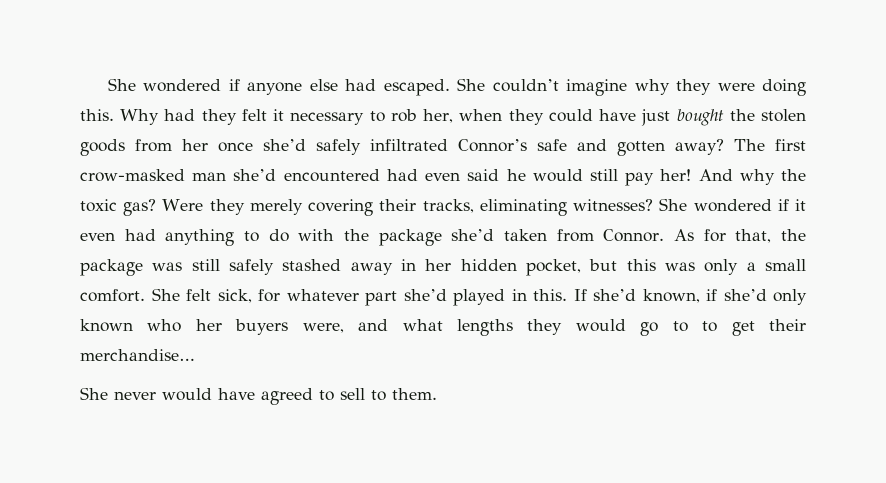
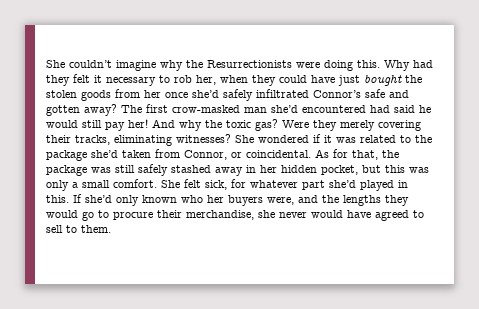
[107,78,486,96] She wondered if anyone else had escaped. She -> [46,60,65,68] She
[676,79,712,95] they -> [186,60,292,68] the Resurrectionists
[425,172,461,181] even -> (390, 109) none
[80,229,335,246] even had anything to do with -> [336,135,411,143] was related to
[603,229,665,242] Connor. -> [184,150,311,160] Connor, or coincidental.
[642,289,767,303] known, if she’d -> (112, 199) none
[402,319,443,331] what -> [322,195,339,203] the
[702,319,807,336] [80,349,194,361] [80,387,108,400] to get their merchandise… // She -> [113,210,275,220] procure their merchandise, she

